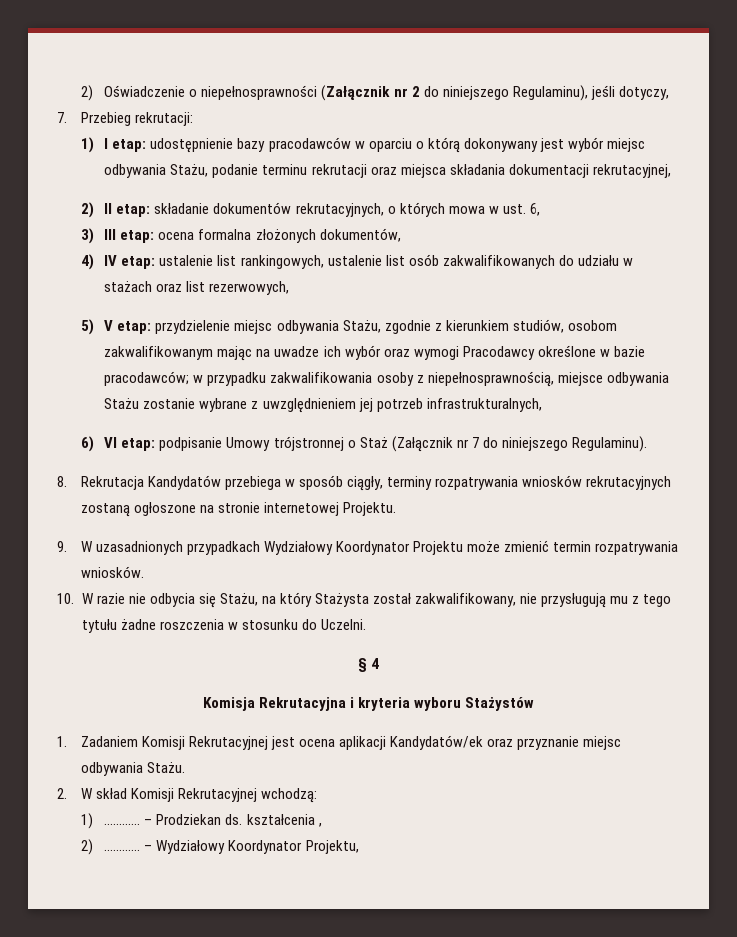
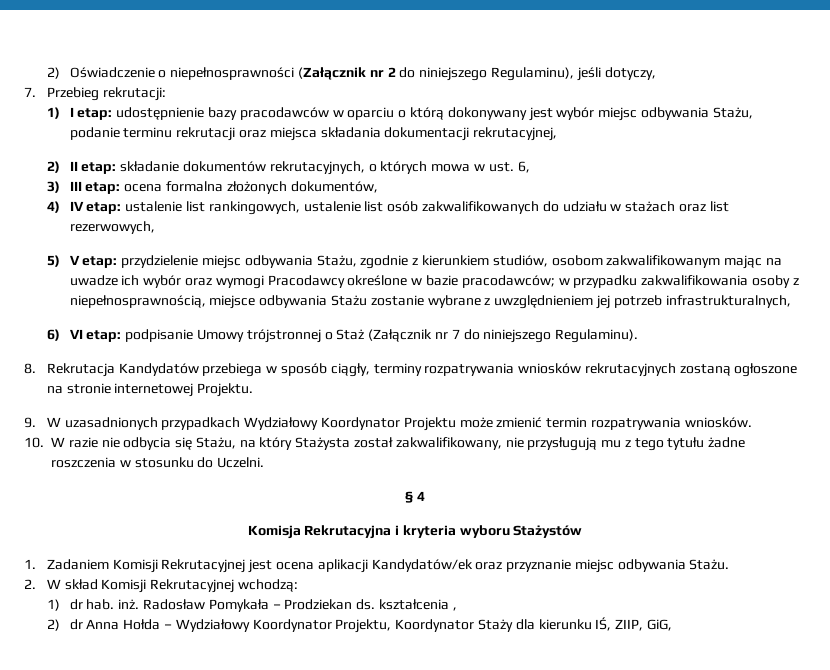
[104,823,141,825] ………… -> [69,599,269,612] dr hab. inż. Radosław Pomykała
[104,849,141,851] ………… -> [69,619,161,630] dr Anna Hołda
(359, 847) none -> [395,617,672,632] Koordynator Staży dla kierunku IŚ, ZIIP, GiG,

